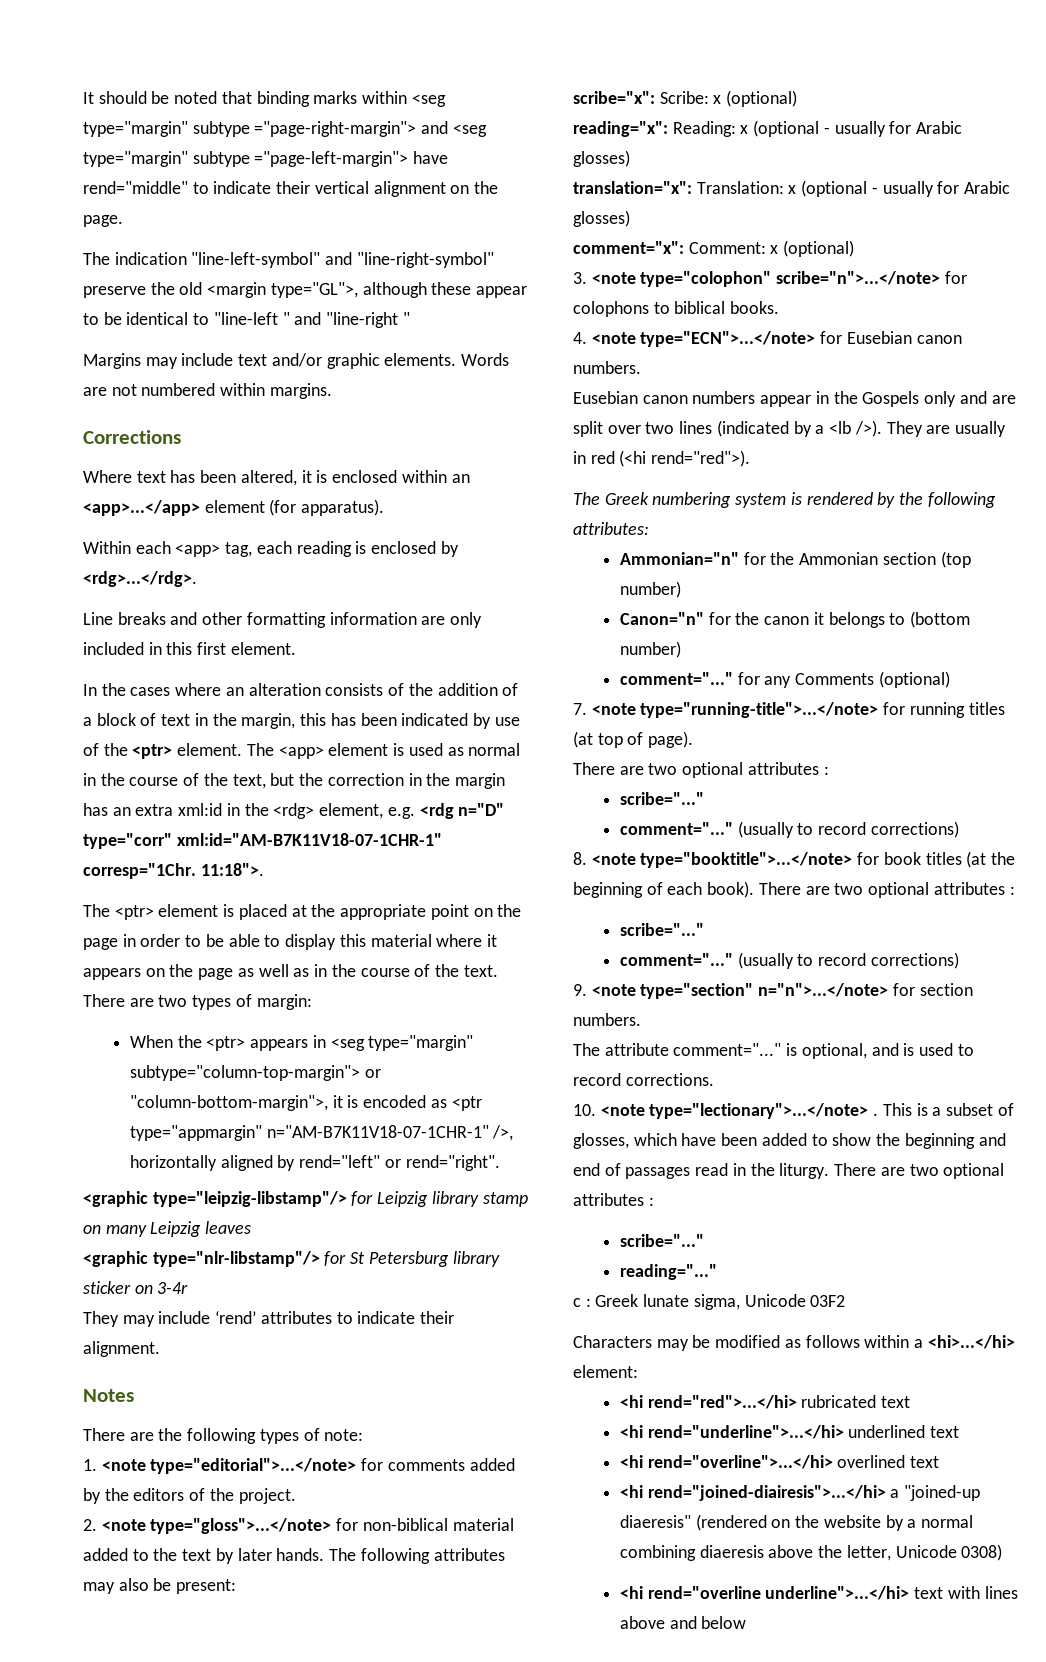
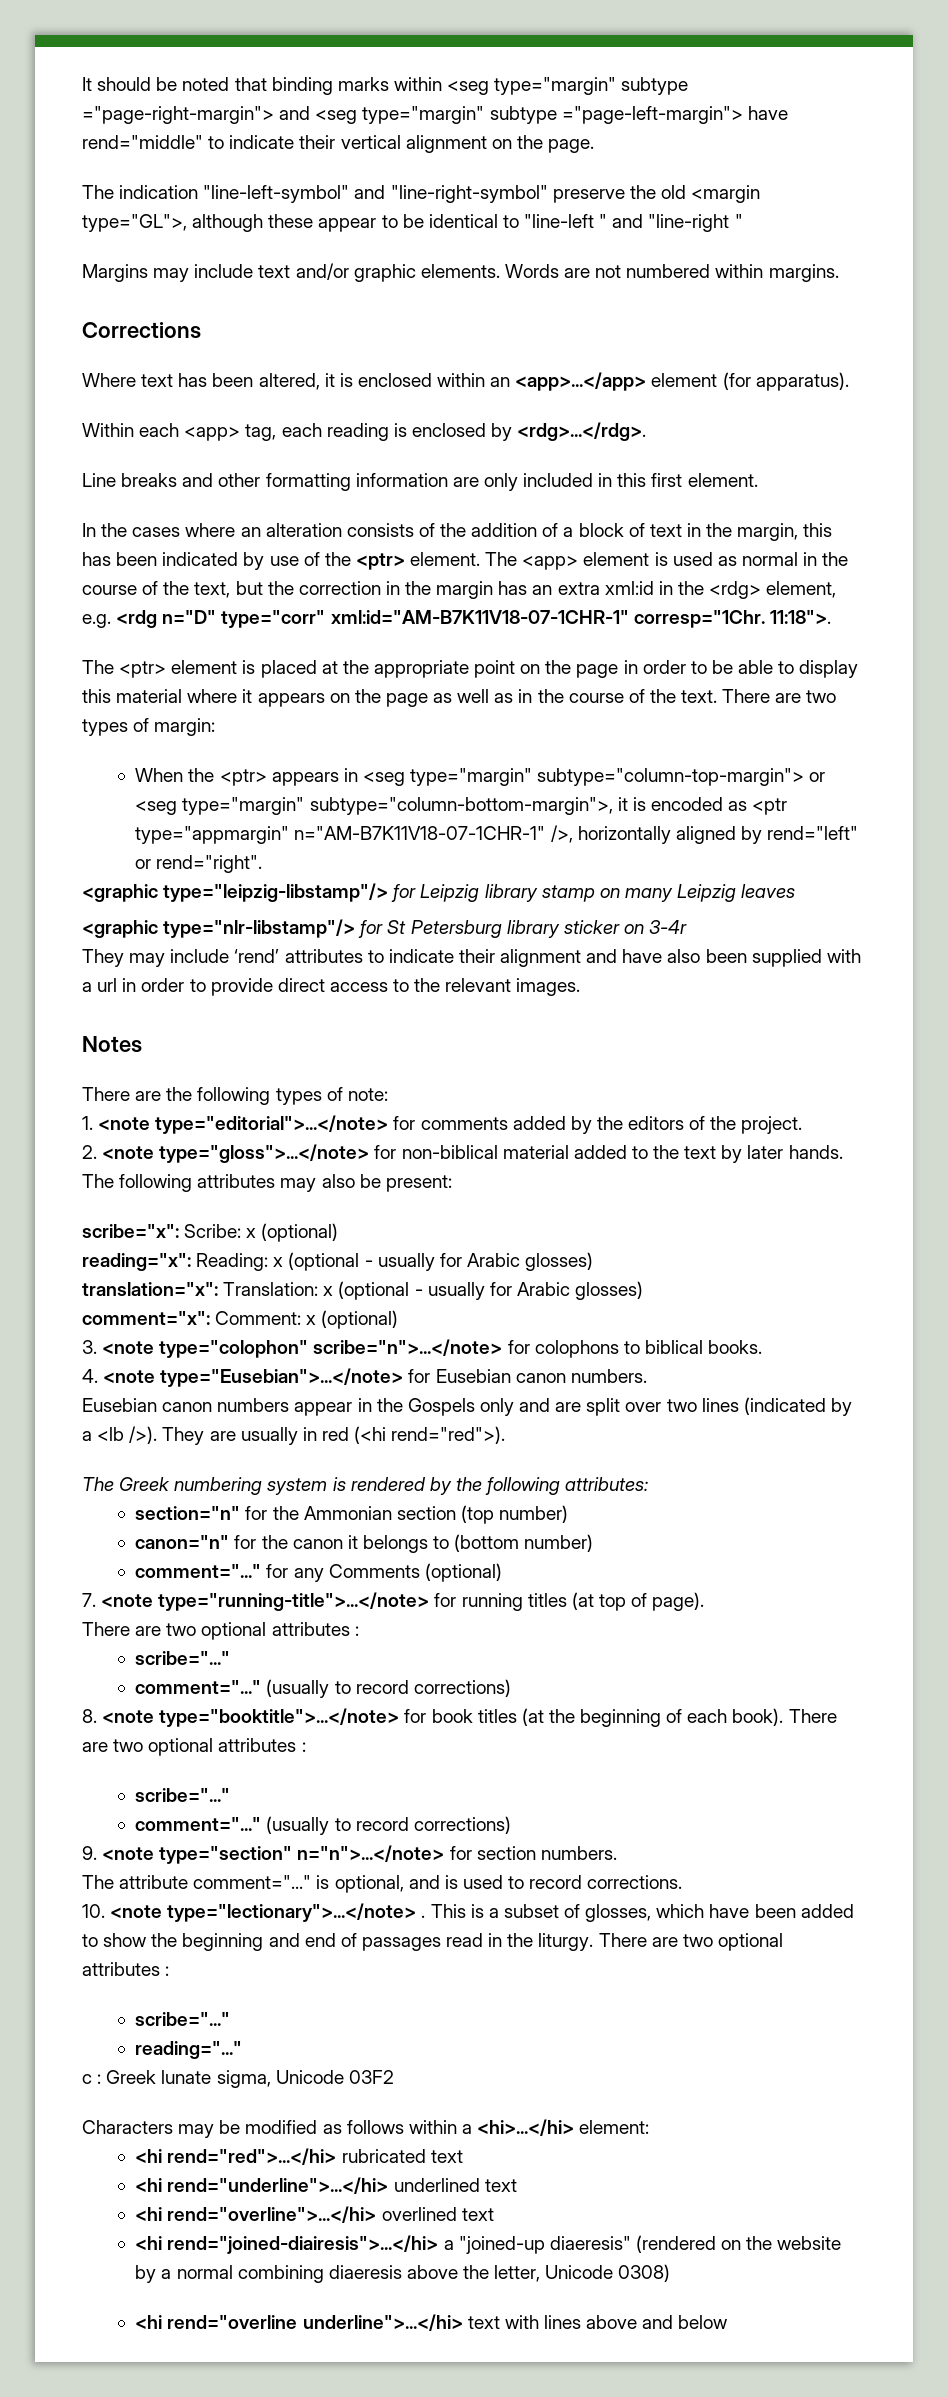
[129,1095,328,1111] "column-bottom-margin">, -> [135,797,613,815] <seg type="margin" subtype="column-bottom-margin">,
[83,1341,160,1357] alignment. -> [500,949,861,967] [82,978,581,996] alignment and have also been supplied with a url in order to provide direct access to the relevant images.
[640,331,816,347] type="ECN">...</note> -> [160,1368,404,1387] type="Eusebian">...</note>
[619,552,739,565] Ammonian="n" -> [135,1506,241,1520] section="n"
[619,612,704,625] Canon="n" -> [135,1535,230,1549] canon="n"

